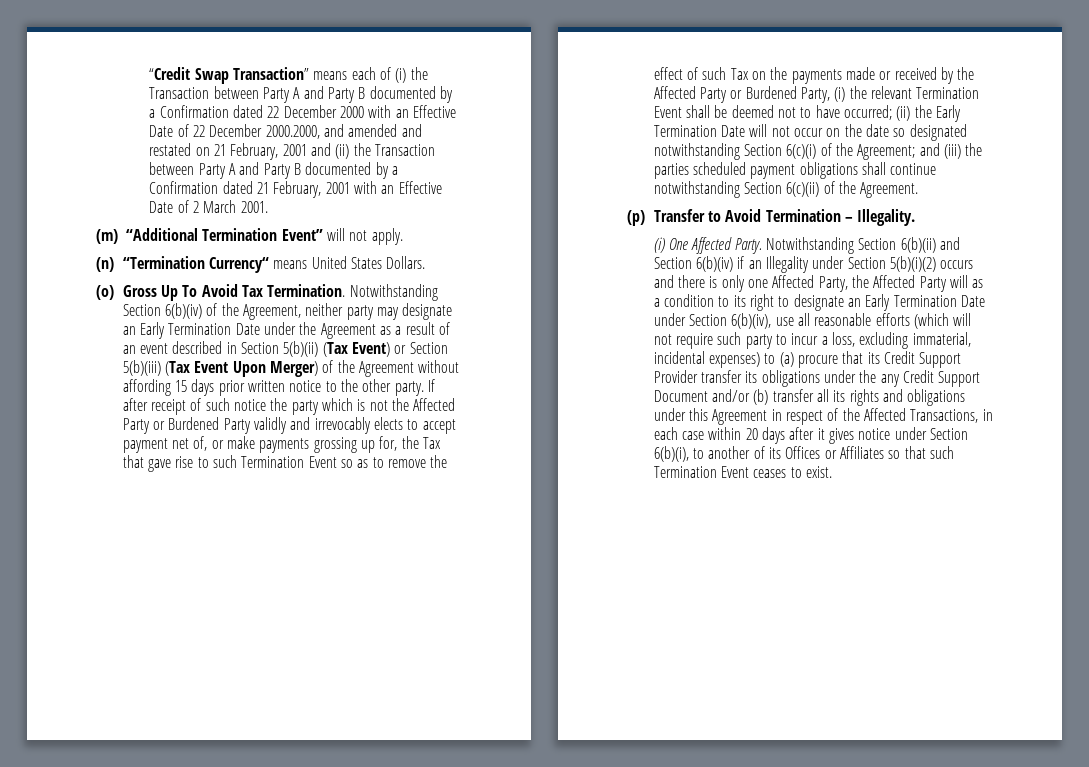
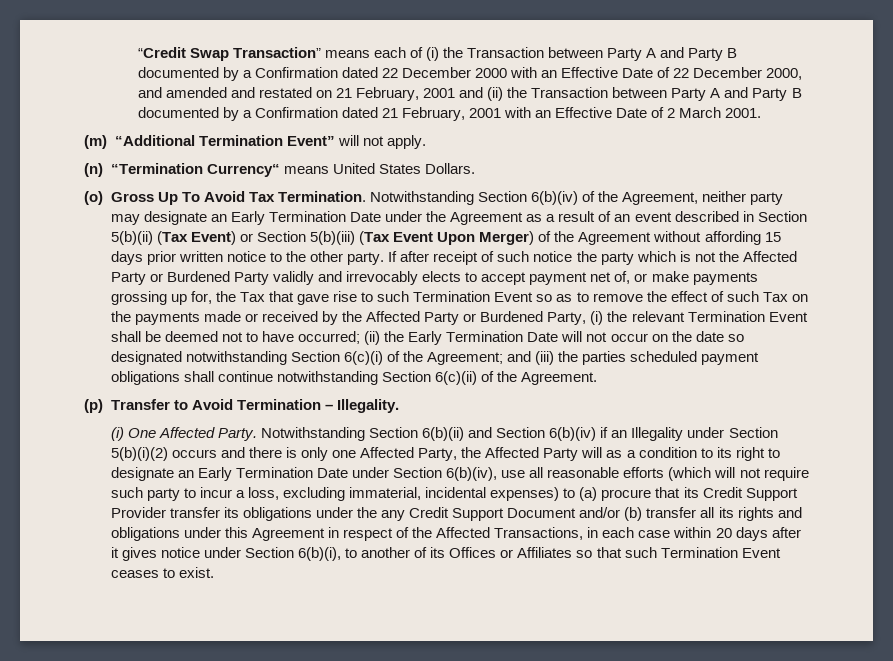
[265,125,320,139] 2000.2000, -> [766,68,803,80] 2000,

